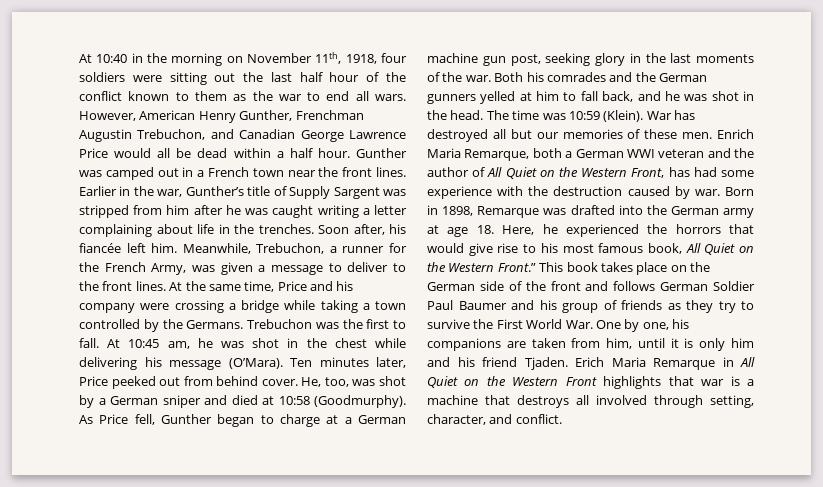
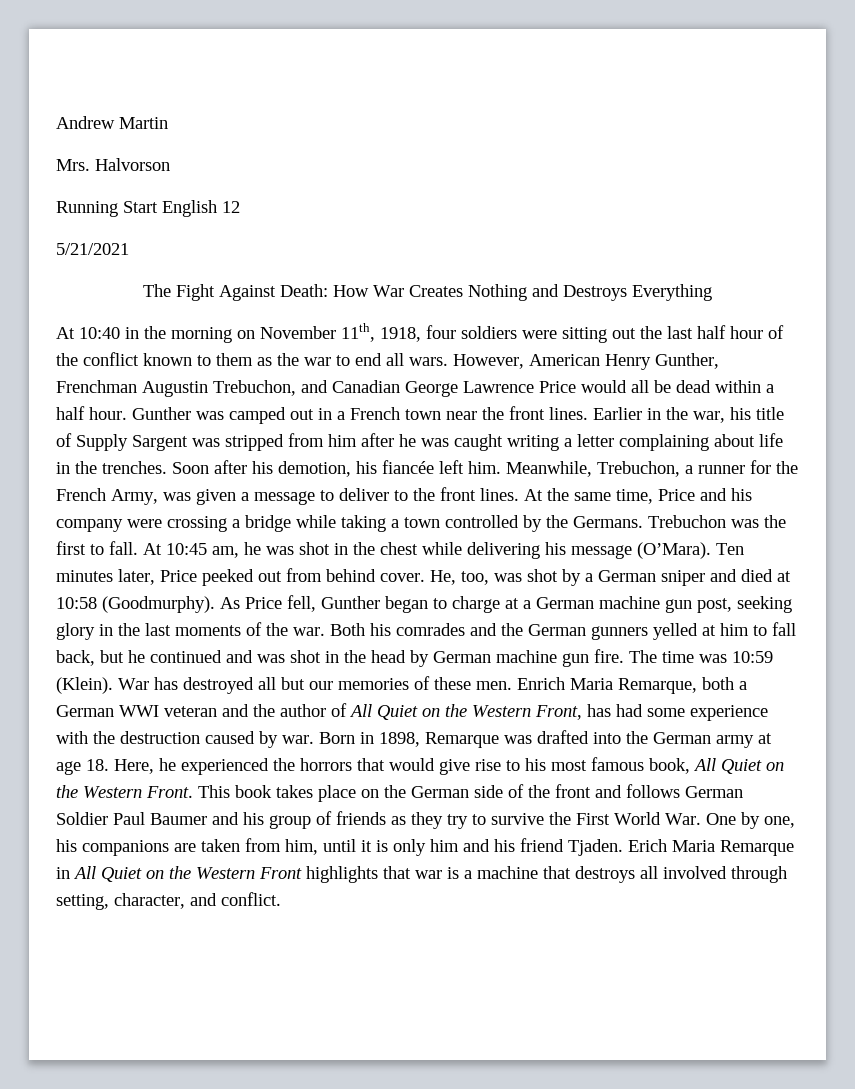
(79, 58) none -> [56,116,168,129] [56,158,170,171] [56,200,240,217] [56,243,129,255] [143,284,712,301] Andrew Martin // Mrs. Halvorson // Running Start English 12 // 5/21/2021 // The Fight Against Death: How War Creates Nothing and Destroys Everything //
[185,186,244,196] Gunther’s -> [730,407,751,420] his
[353,224,385,235] after, -> [214,460,351,477] after his demotion,
[637,91,754,101] [427,110,484,120] and he was shot in the head. -> [100,649,624,667] but he continued and was shot in the head by German machine gun fire.
[497,263,536,272] Front.” -> [146,786,193,798] Front.

